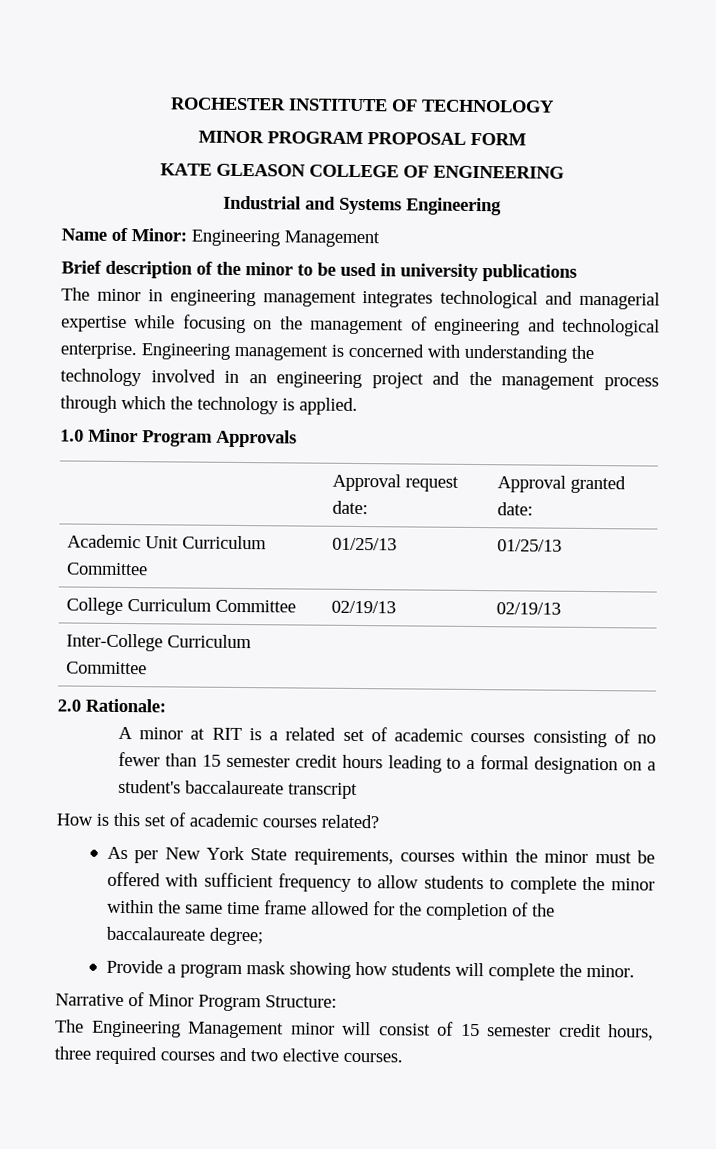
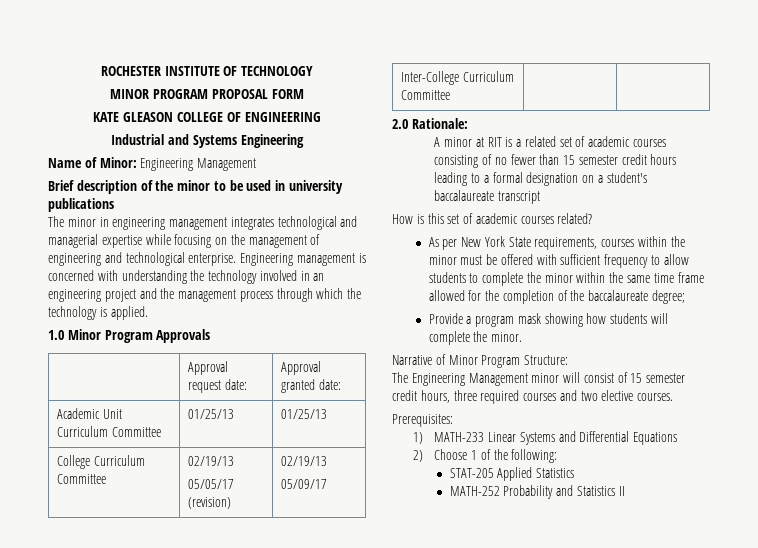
[495,602,561,615] | 02/19/13 -> [188,479,235,489] [188,497,232,509] [281,456,328,466] [281,479,328,489] // 05/05/17 (revision) | 02/19/13 // 05/09/17
(403, 1057) none -> [392,414,453,427] [413,431,678,445] [413,449,558,463] [449,467,575,481] [449,485,625,499] // Prerequisites: // 1) MATH-233 Linear Systems and Differential Equations // 2) Choose 1 of the following: // STAT-205 Applied Statistics // MATH-252 Probability and Statistics II

